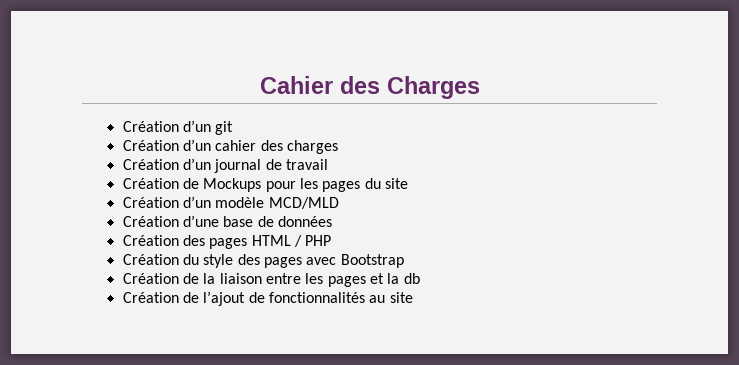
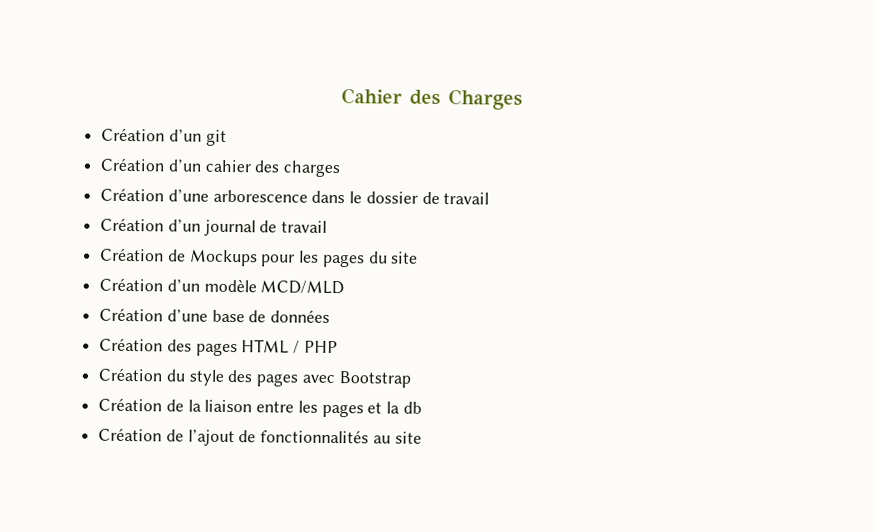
(338, 147) none -> [100,187,490,205] // Création d’une arborescence dans le dossier de travail

